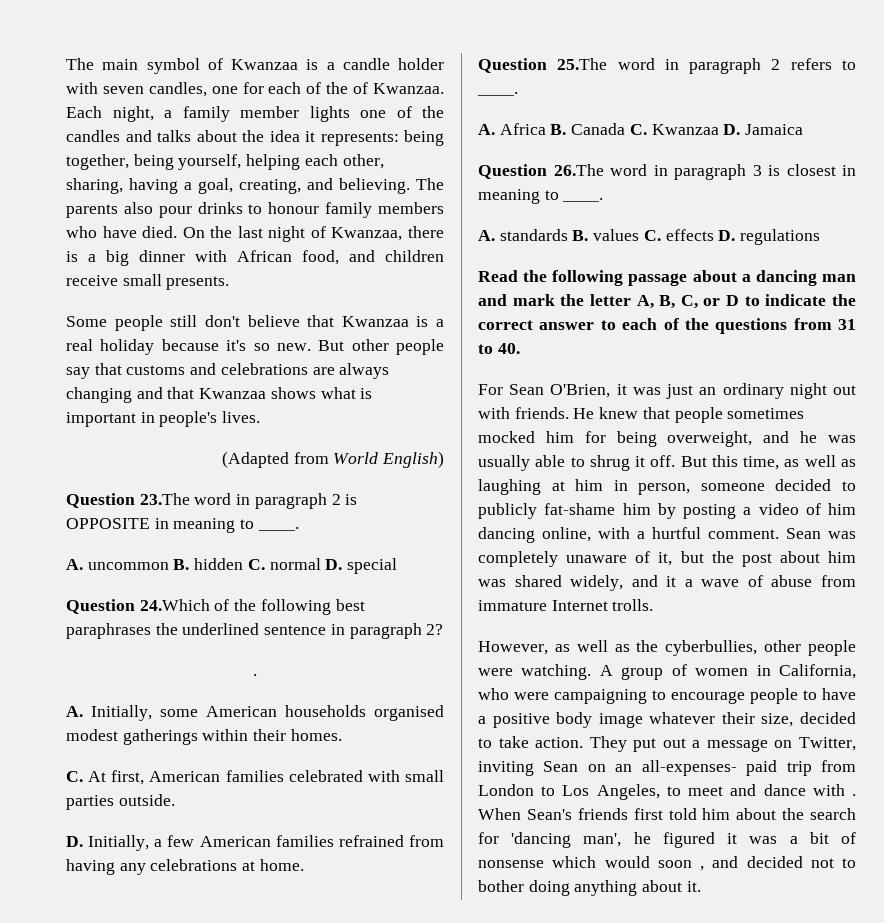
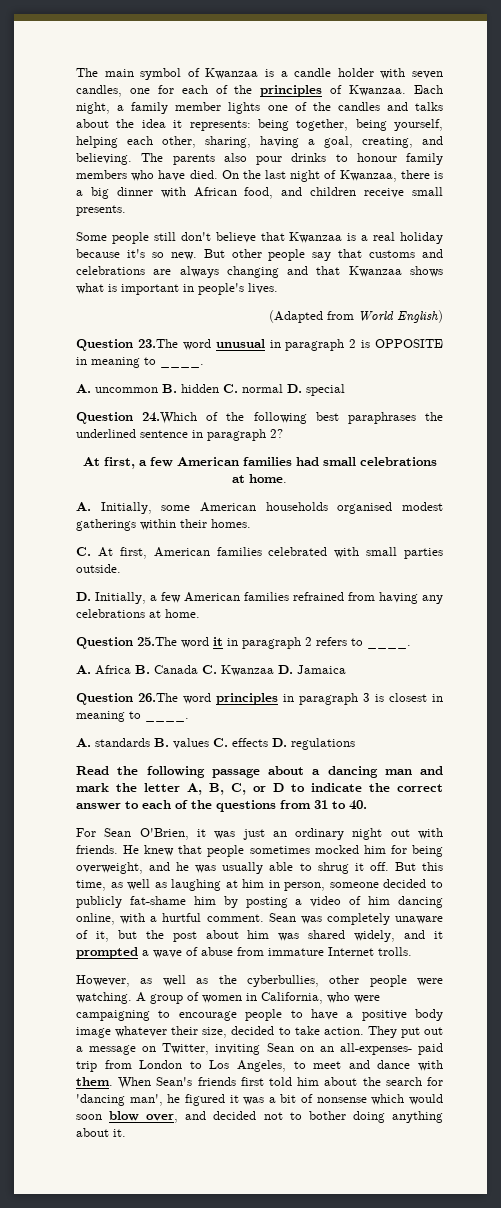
(349, 88) none -> [260,85,323,97] principles
(232, 499) none -> [215,339,265,348] unusual
[253,674,257,676] . -> [82,457,437,469] [232,474,287,483] At first, a few American families had small celebrations at home.
(655, 64) none -> [213,637,223,646] it
(647, 170) none -> [216,693,278,705] principles
(677, 581) none -> [76,947,138,959] prompted
[852,794,856,796] . -> [76,1077,113,1086] them.
[700,866,704,871] , -> [109,1111,179,1123] blow over,

